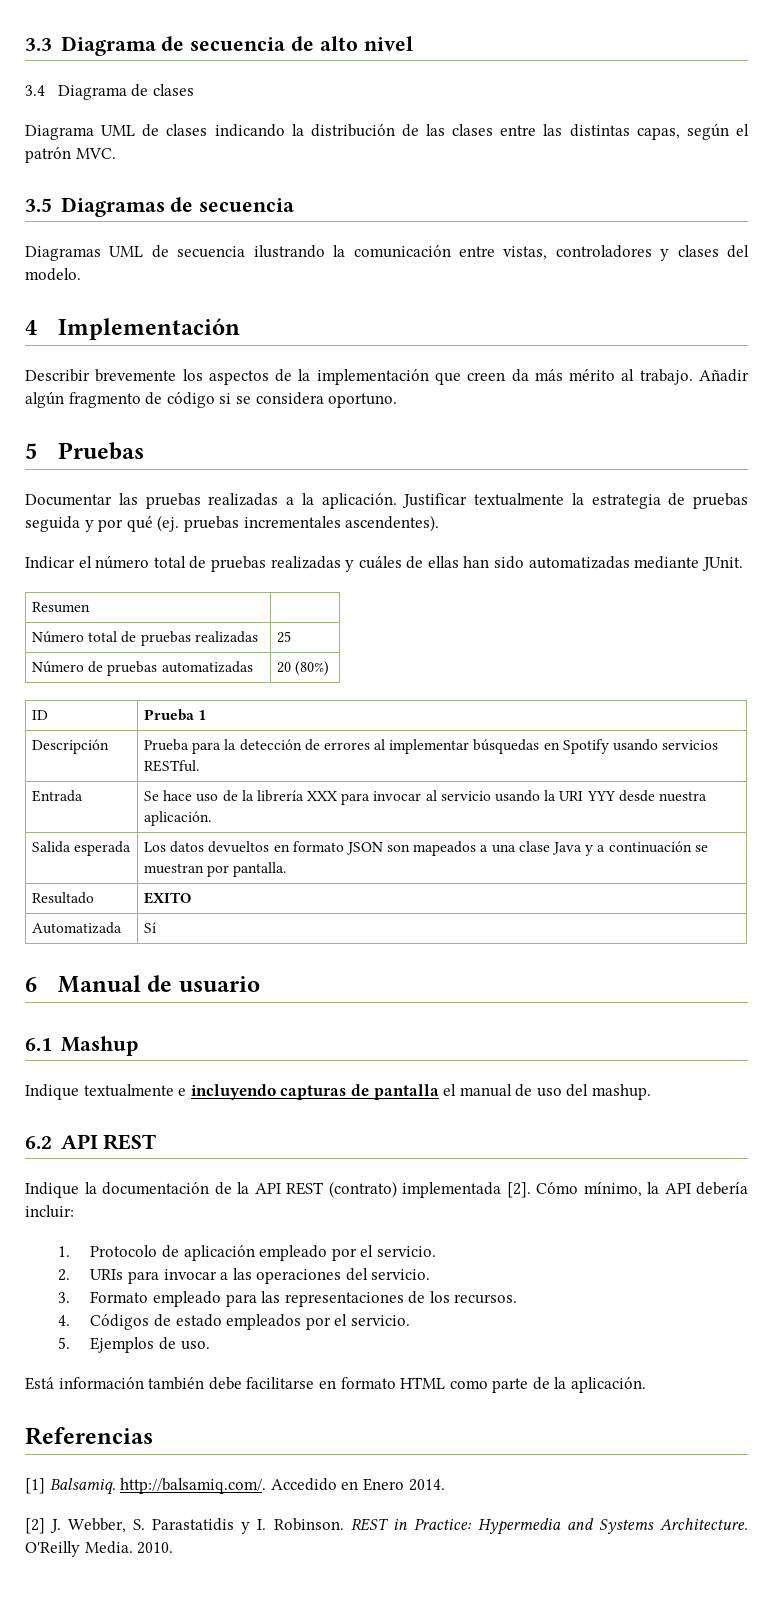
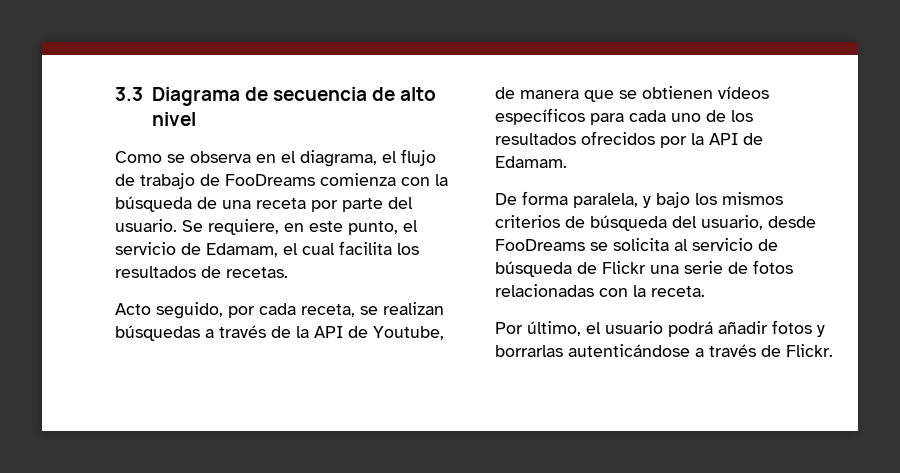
[25,84,194,100] [25,123,749,140] [25,147,116,163] [25,197,295,217] [25,245,749,261] [25,268,81,281] [25,318,240,340] [25,369,750,385] [25,391,398,408] [25,442,144,460] [25,493,748,509] [25,515,440,532] [25,555,743,572] [32,602,91,613] [32,631,258,646] [277,631,292,643] [32,661,253,676] [277,661,330,676] [32,710,49,720] [144,709,207,721] [32,739,110,754] [144,739,719,754] [144,760,200,772] [32,790,84,802] [144,790,707,805] [144,811,212,826] [32,841,132,856] [144,841,708,856] [144,862,287,877] [32,892,95,904] [144,892,192,904] [32,922,123,934] [144,922,157,933] [25,975,260,993] [25,1036,138,1056] [25,1084,652,1100] [25,1134,157,1150] [25,1181,748,1198] [25,1205,74,1218] [57,1245,436,1261] [57,1268,431,1284] [57,1291,518,1307] [57,1314,410,1330] [57,1337,210,1353] [25,1377,647,1393] [25,1427,153,1445] [25,1478,445,1495] [25,1518,748,1535] [25,1541,174,1557] 3.4 Diagrama de clases // Diagrama UML de clases indicando la distribución de las clases entre las distintas capas, según el patrón MVC. // 3.5 Diagramas de secuencia // Diagramas UML de secuencia ilustrando la comunicación entre vistas, controladores y clases del modelo. // 4 Implementación // Describir brevemente los aspectos de la implementación que creen da más mérito al trabajo. Añadir algún fragmento de código si se considera oportuno. // 5 Pruebas // Documentar las pruebas realizadas a la aplicación. Justificar textualmente la estrategia de pruebas seguida y por qué (ej. pruebas incrementales ascendentes). // Indicar el número total de pruebas realizadas y cuáles de ellas han sido automatizadas mediante JUnit. // Resumen | // Número total de pruebas realizadas | 25 // Número de pruebas automatizadas | 20 (80%) // ID | Prueba 1 // Descripción | Prueba para la detección de errores al implementar búsquedas en Spotify usando servicios RESTful. // Entrada | Se hace uso de la librería XXX para invocar al servicio usando la URI YYY desde nuestra aplicación. // Salida esperada | Los datos devueltos en formato JSON son mapeados a una clase Java y a continuación se muestran por pantalla. // Resultado | EXITO // Automatizada | Sí // 6 Manual de usuario // 6.1 Mashup // Indique textualmente e incluyendo capturas de pantalla el manual de uso del mashup. // 6.2 API REST // Indique la documentación de la API REST (contrato) implementada [2]. Cómo mínimo, la API debería incluir: // 1. Protocolo de aplicación empleado por el servicio. // 2. URIs para invocar a las operaciones del servicio. // 3. Formato empleado para las representaciones de los recursos. // 4. Códigos de estado empleados por el servicio. // 5. Ejemplos de uso. // Está información también debe facilitarse en formato HTML como parte de la aplicación. // Referencias // [1] Balsamiq. http://balsamiq.com/. Accedido en Enero 2014. // [2] J. Webber, S. Parastatidis y I. Robinson. REST in Practice: Hypermedia and Systems Architecture. O'Reilly Media. 2010. -> [115,149,436,167] [115,173,448,189] [115,196,413,212] [115,219,418,235] [115,241,419,257] [115,266,288,278] [115,302,444,319] [115,325,444,341] [495,86,769,102] [495,108,753,125] [495,131,763,148] [495,156,567,168] [495,191,783,208] [495,215,816,231] [495,238,778,251] [495,260,793,277] [495,284,705,297] [495,320,825,337] [495,344,833,357] Como se observa en el diagrama, el flujo de trabajo de FooDreams comienza con la búsqueda de una receta por parte del usuario. Se requiere, en este punto, el servicio de Edamam, el cual facilita los resultados de recetas. // Acto seguido, por cada receta, se realizan búsquedas a través de la API de Youtube, de manera que se obtienen vídeos específicos para cada uno de los resultados ofrecidos por la API de Edamam. // De forma paralela, y bajo los mismos criterios de búsqueda del usuario, desde FooDreams se solicita al servicio de búsqueda de Flickr una serie de fotos relacionadas con la receta. // Por último, el usuario podrá añadir fotos y borrarlas autenticándose a través de Flickr.

